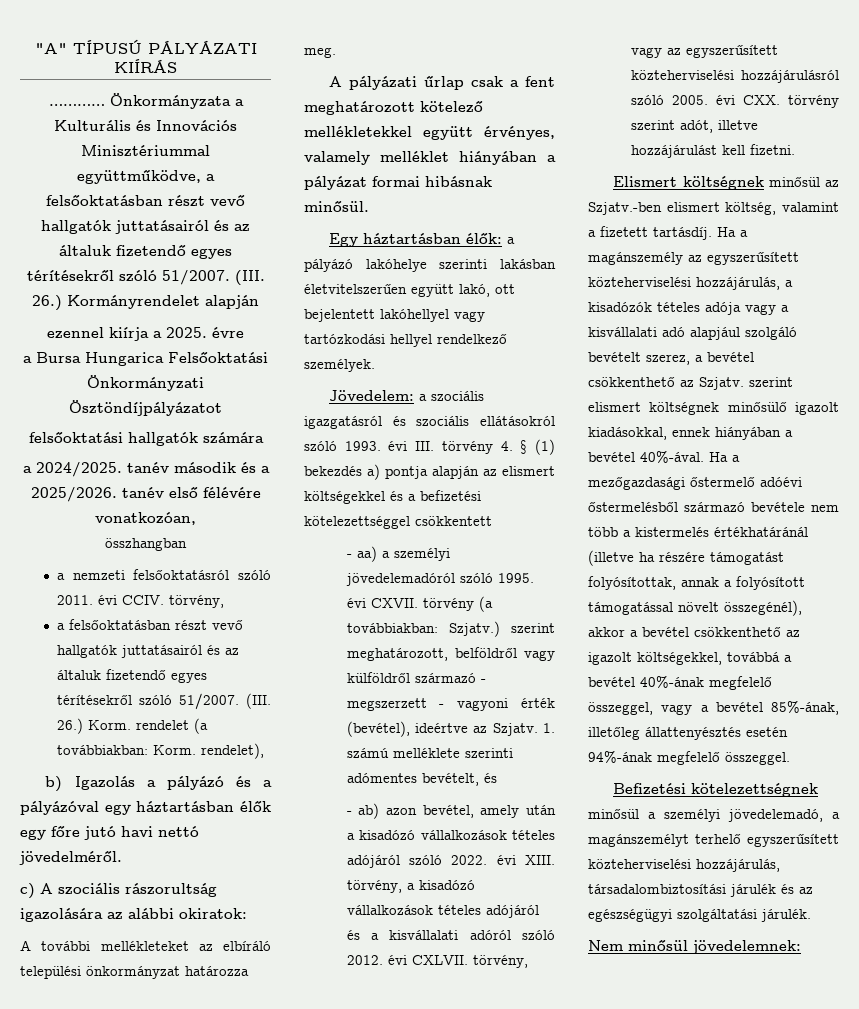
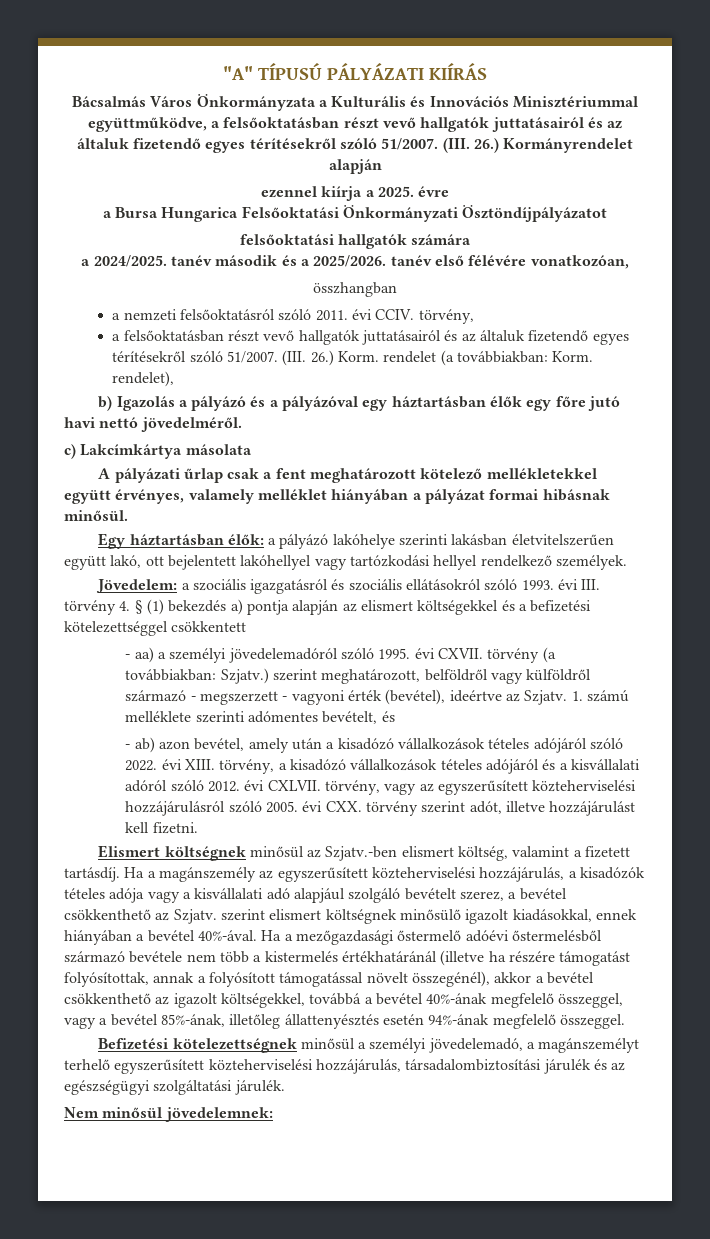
[48,104,105,106] ………… -> [71,96,193,107] Bácsalmás Város
[40,883,217,897] [20,908,247,922] [20,940,271,951] [20,966,249,979] [304,47,336,58] A szociális rászorultság igazolására az alábbi okiratok: // A további mellékleteket az elbíráló települési önkormányzat határozza meg. -> [80,444,252,459] Lakcímkártya másolata

